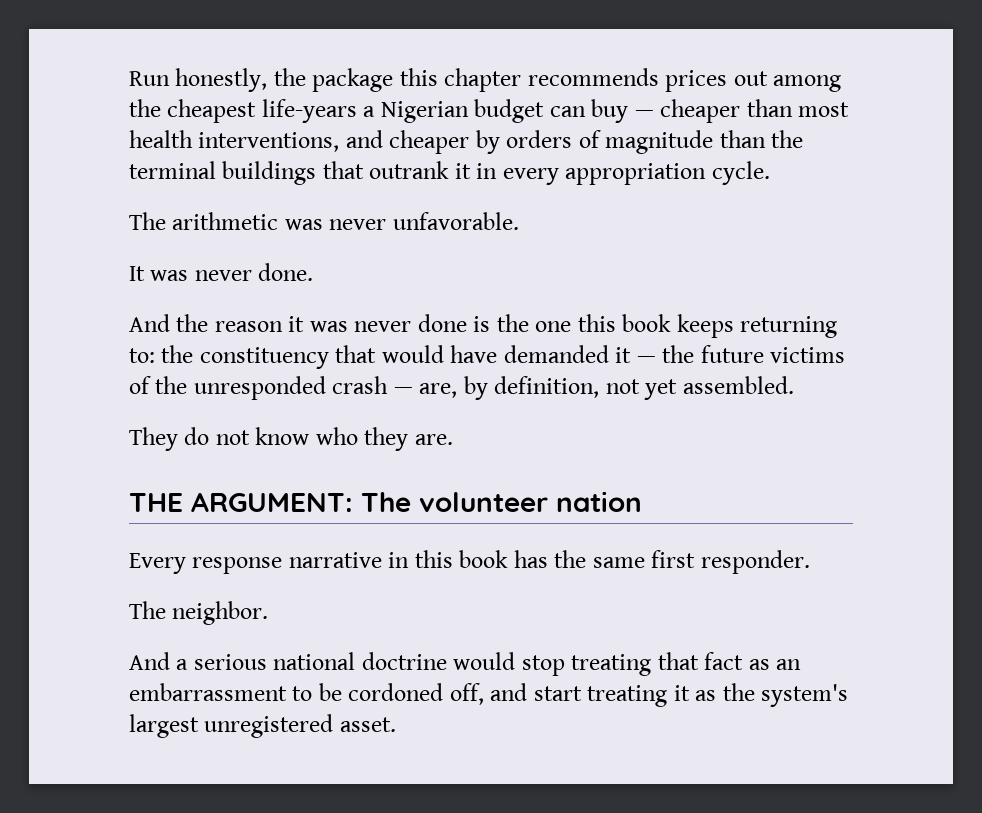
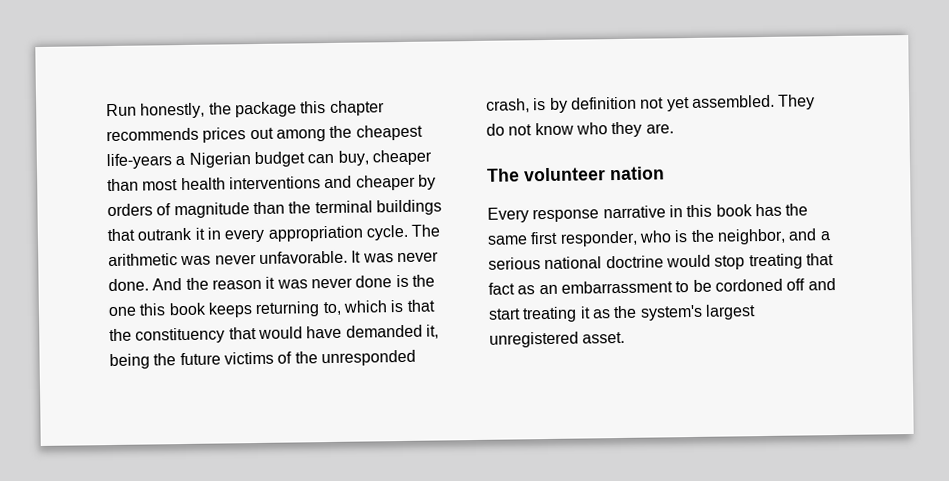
[591,99,654,123] buy — -> [337,150,369,166] buy,
[198,132,340,152] interventions, -> [228,176,321,190] interventions
(770, 173) // -> (408, 232) none
(519, 221) // -> (348, 257) none
(314, 272) // -> (149, 285) none
[129,348,155,363] to: -> [322,299,435,316] to, which is that
[615,347,656,363] it — -> [425,324,439,339] [109,353,150,370] it, being
[332,376,600,400] crash — are, by definition, -> [486,96,637,113] crash, is by definition
(794, 385) // -> (775, 101) none
[129,492,353,512] THE ARGUMENT: -> (674, 128) none
[700,550,810,574] [129,601,269,625] [129,652,170,670] responder. // The neighbor. // And -> [559,228,818,247] responder, who is the neighbor, and
[449,683,484,705] off, -> [786,278,806,291] off

